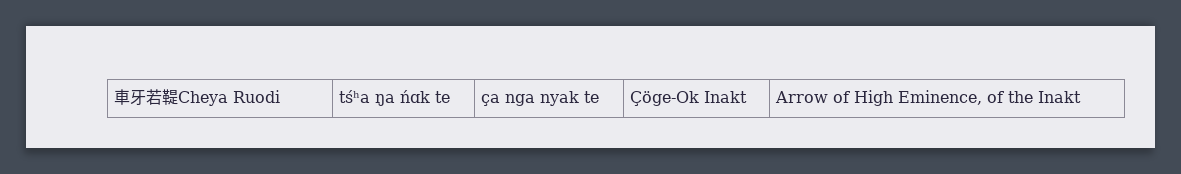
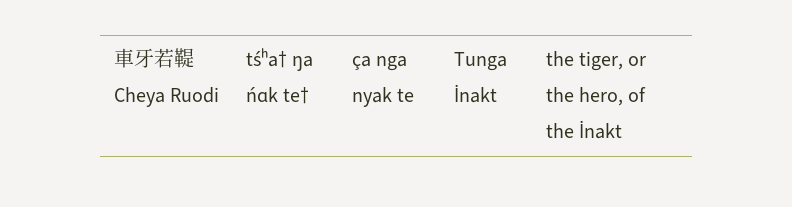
[339,90,371,103] tśʰa -> [245,48,287,68] tśʰa†
[435,91,451,103] te -> [283,87,310,104] te†
[630,91,748,106] [775,90,983,106] Çöge-Ok Inakt | Arrow of High Eminence, -> [453,52,507,71] [453,84,497,103] [545,51,647,71] [545,87,624,106] Tunga İnakt | the tiger, or the hero,
[1038,91,1082,103] Inakt -> [579,120,623,139] İnakt

